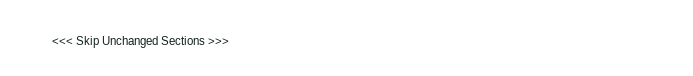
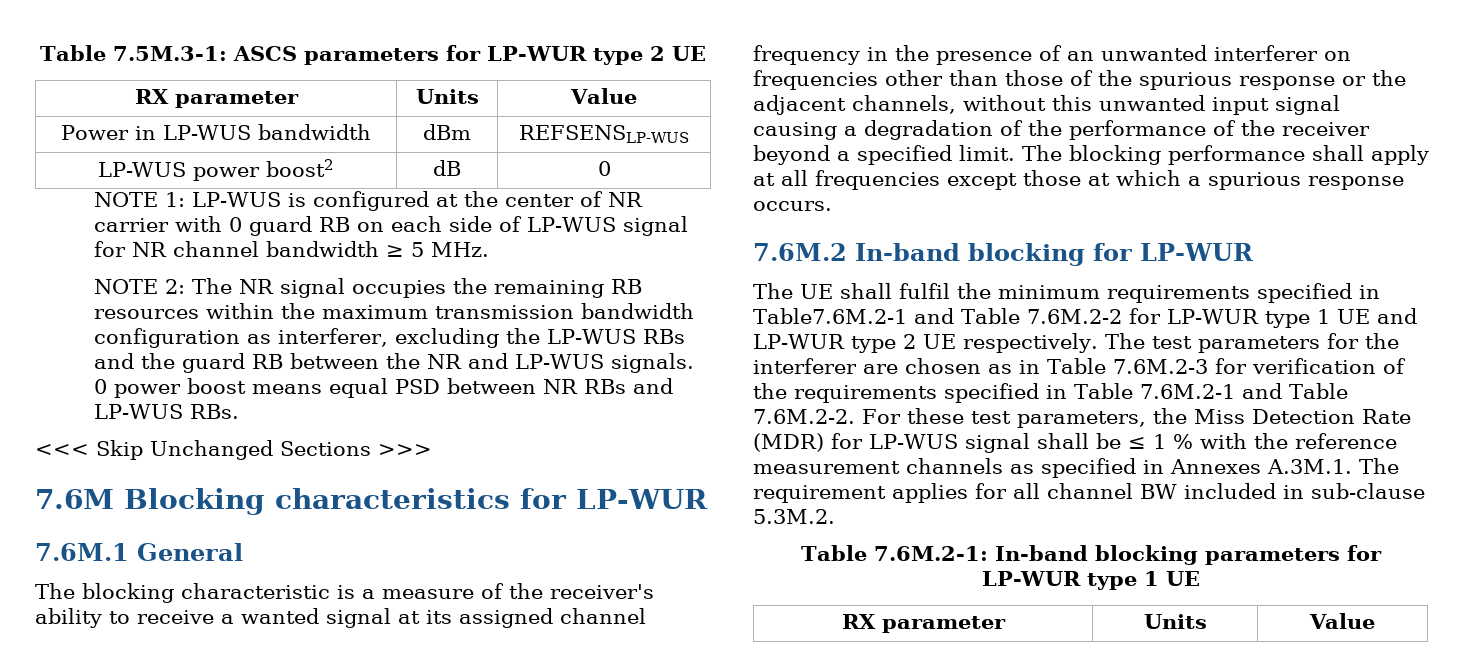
(52, 41) none -> [40,45,706,65] [134,89,299,108] [415,89,479,104] [570,88,638,104] [60,124,372,140] [423,124,471,140] [519,125,689,143] [97,159,335,181] [433,160,461,176] [597,161,611,176] [93,191,643,211] [93,216,688,236] [93,241,489,257] [93,278,642,298] [93,303,694,319] [93,328,685,348] [93,353,694,373] [93,378,673,398] [93,404,239,419] Table 7.5M.3-1: ASCS parameters for LP-WUR type 2 UE // RX parameter | Units | Value // Power in LP-WUS bandwidth | dBm | REFSENSLP-WUS // LP-WUS power boost2 | dB | 0 // NOTE 1: LP-WUS is configured at the center of NR carrier with 0 guard RB on each side of LP-WUS signal for NR channel bandwidth ≥ 5 MHz. // NOTE 2: The NR signal occupies the remaining RB resources within the maximum transmission bandwidth configuration as interferer, excluding the LP-WUS RBs and the guard RB between the NR and LP-WUS signals. 0 power boost means equal PSD between NR RBs and LP-WUS RBs. //
(230, 41) none -> [35,488,708,515] [35,543,243,561] [35,583,654,603] [35,608,646,628] [753,45,1351,65] [753,70,1406,90] [753,95,1340,115] [753,120,1370,140] [753,145,1429,165] [753,170,1404,190] [753,201,832,211] [753,243,1254,266] [753,283,1380,303] [753,308,1417,328] [753,333,1399,353] [753,358,1406,374] [753,383,1348,403] [753,408,1411,428] [753,433,1397,453] [753,458,1399,478] [753,483,1425,503] [753,509,835,524] [801,545,1382,565] [981,571,1201,590] [841,614,1006,633] [1143,614,1207,629] [1308,613,1376,629] // 7.6M Blocking characteristics for LP-WUR // 7.6M.1 General // The blocking characteristic is a measure of the receiver's ability to receive a wanted signal at its assigned channel frequency in the presence of an unwanted interferer on frequencies other than those of the spurious response or the adjacent channels, without this unwanted input signal causing a degradation of the performance of the receiver beyond a specified limit. The blocking performance shall apply at all frequencies except those at which a spurious response occurs. // 7.6M.2 In-band blocking for LP-WUR // The UE shall fulfil the minimum requirements specified in Table7.6M.2-1 and Table 7.6M.2-2 for LP-WUR type 1 UE and LP-WUR type 2 UE respectively. The test parameters for the interferer are chosen as in Table 7.6M.2-3 for verification of the requirements specified in Table 7.6M.2-1 and Table 7.6M.2-2. For these test parameters, the Miss Detection Rate (MDR) for LP-WUS signal shall be ≤ 1 % with the reference measurement channels as specified in Annexes A.3M.1. The requirement applies for all channel BW included in sub-clause 5.3M.2. // Table 7.6M.2-1: In-band blocking parameters for LP-WUR type 1 UE // RX parameter | Units | Value

